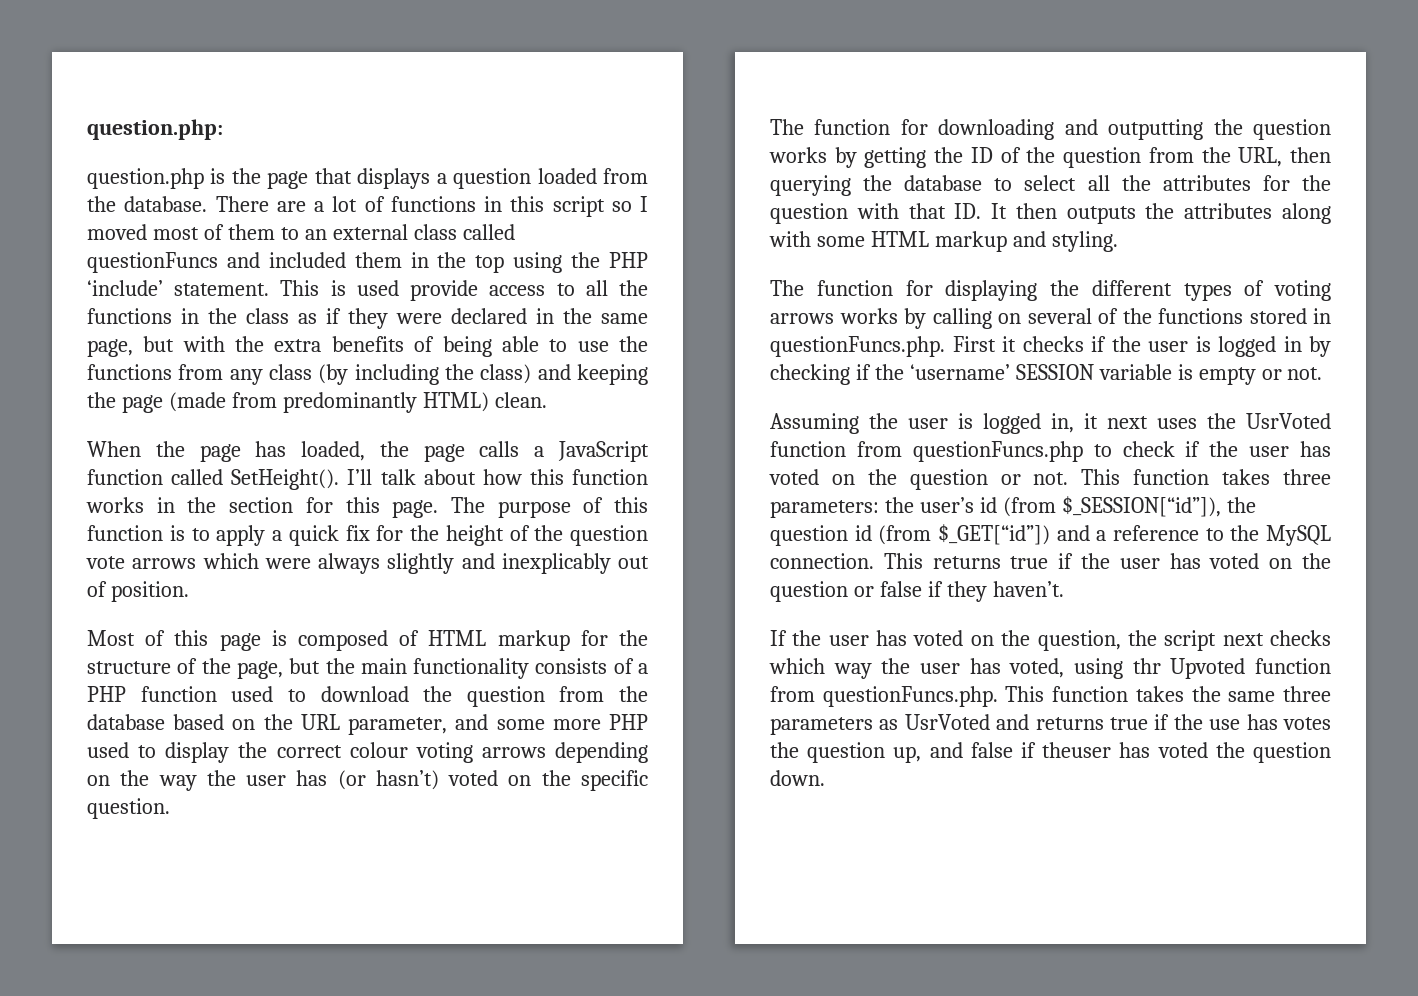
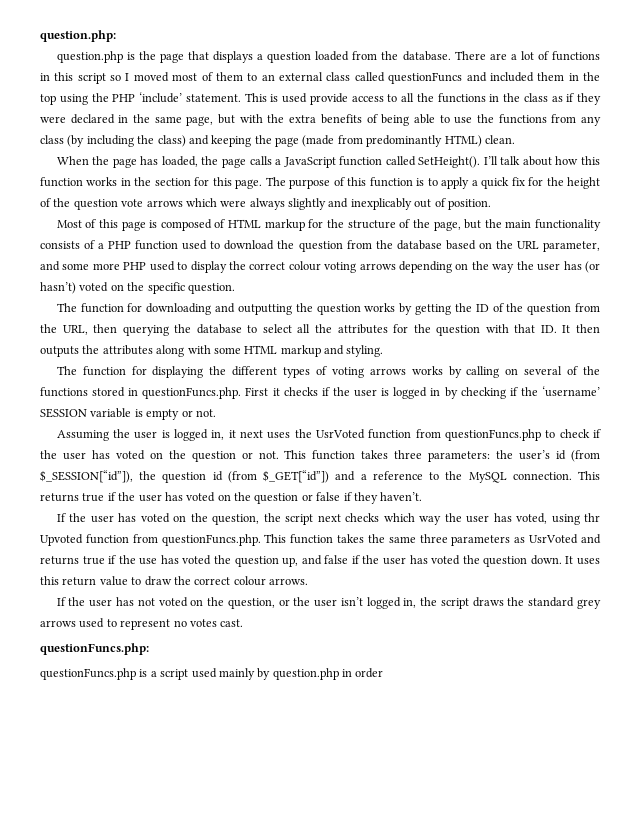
[1283,717,1331,730] votes -> [182,555,212,565] voted
[1042,742,1112,758] theuser -> [362,555,406,565] the user
(825, 778) none -> [565,556,600,565] [40,576,308,586] [56,597,601,609] [40,618,244,630] [40,643,149,655] [40,668,384,680] It uses this return value to draw the correct colour arrows. // If the user has not voted on the question, or the user isn’t logged in, the script draws the standard grey arrows used to represent no votes cast. // questionFuncs.php: // questionFuncs.php is a script used mainly by question.php in order

